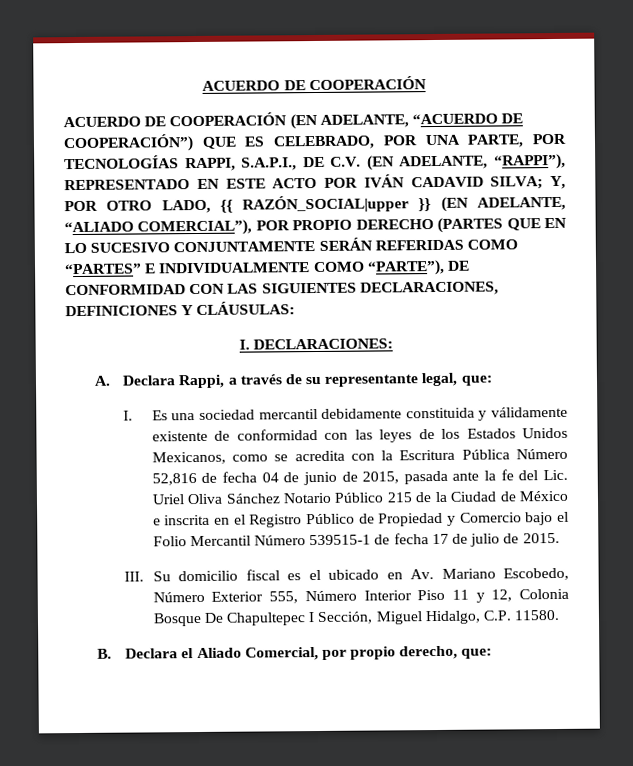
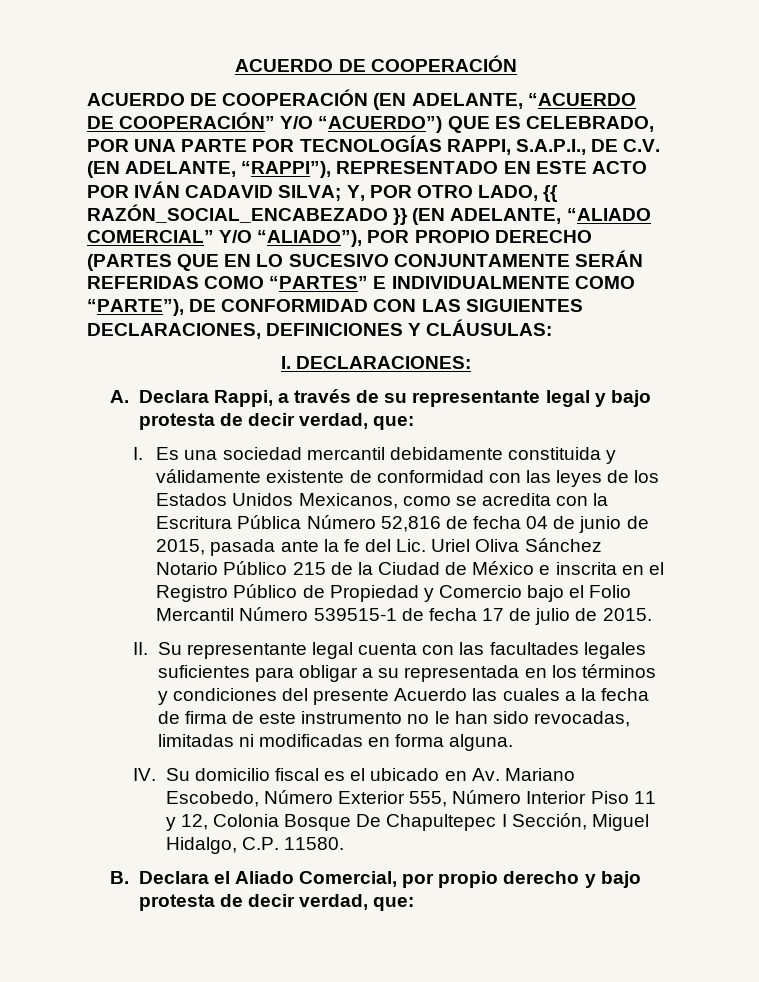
[63,134,194,153] COOPERACIÓN”) -> [119,112,443,133] COOPERACIÓN” Y/O “ACUERDO”)
[467,134,525,148] PARTE, -> [181,139,248,152] PARTE
[242,195,410,213] RAZÓN_SOCIAL|upper -> [87,204,388,223] RAZÓN_SOCIAL_ENCABEZADO
[137,219,253,236] COMERCIAL”), -> [87,230,363,247] COMERCIAL” Y/O “ALIADO”),
[421,372,459,387] legal, -> [545,390,651,407] [138,413,369,430] legal y bajo protesta de decir verdad,
[124,571,145,582] III. -> [133,642,646,659] [157,664,656,682] [157,688,649,705] [157,711,630,727] [157,734,514,751] [133,768,157,781] II. Su representante legal cuenta con las facultades legales suficientes para obligar a su representada en los términos y condiciones del presente Acuerdo las cuales a la fecha de firma de este instrumento no le han sido revocadas, limitadas ni modificadas en forma alguna. // IV.
[399,645,459,660] derecho, -> [503,871,641,888] [138,894,369,911] derecho y bajo protesta de decir verdad,

